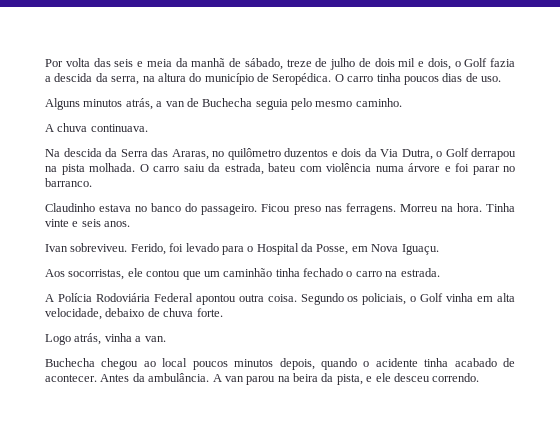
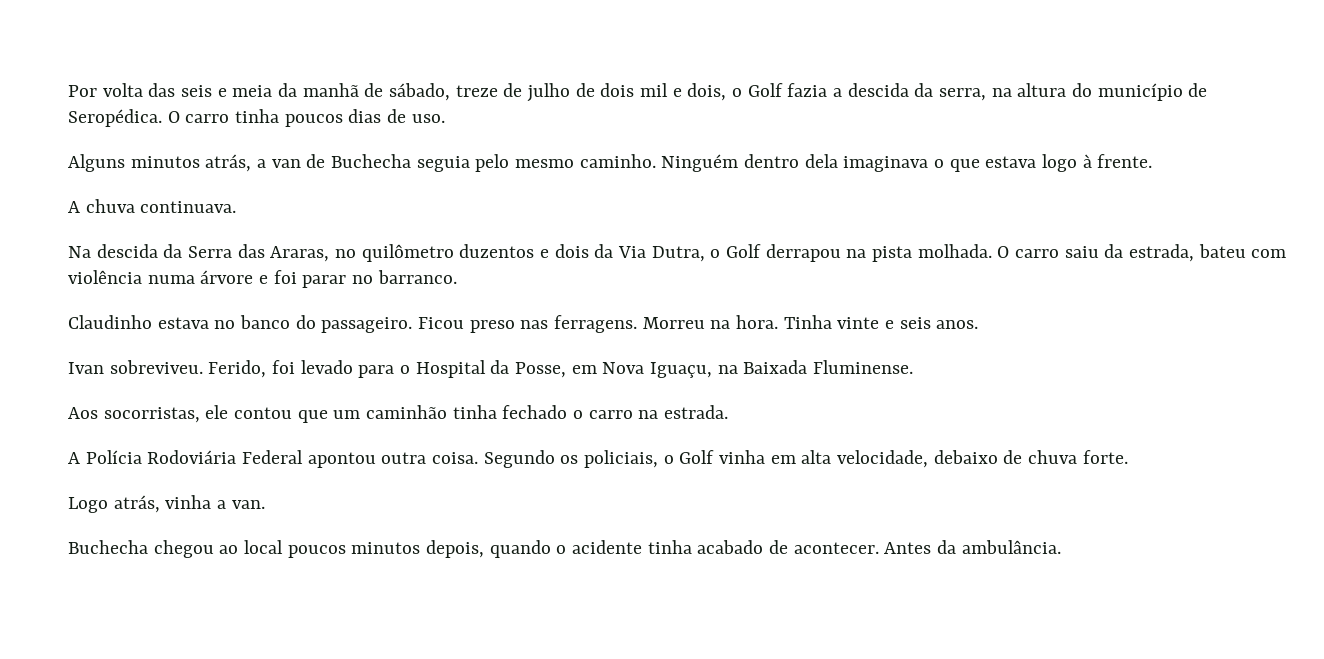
(402, 102) none -> [661,154,1153,172] Ninguém dentro dela imaginava o que estava logo à frente.
[401,244,439,255] Iguaçu. -> [650,360,914,378] Iguaçu, na Baixada Fluminense.
[212,373,480,385] A van parou na beira da pista, e ele desceu correndo. -> (1061, 547) none

